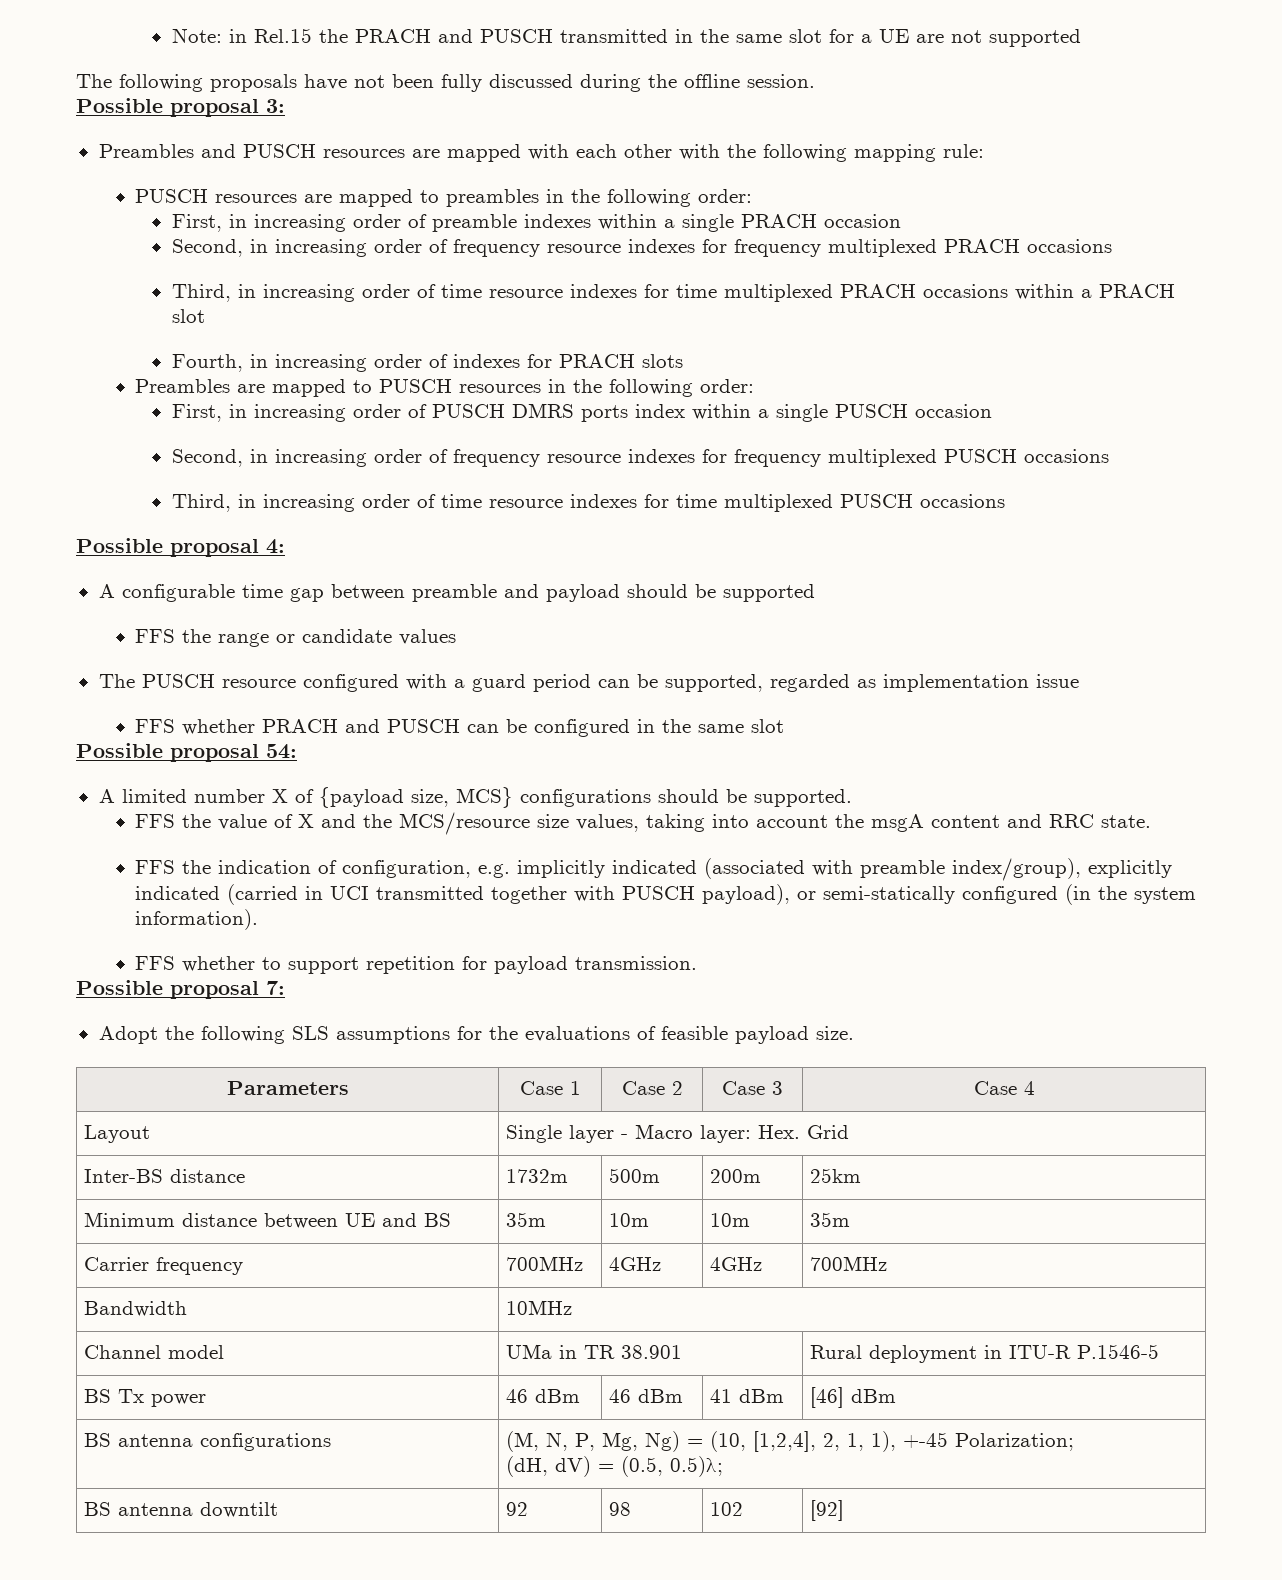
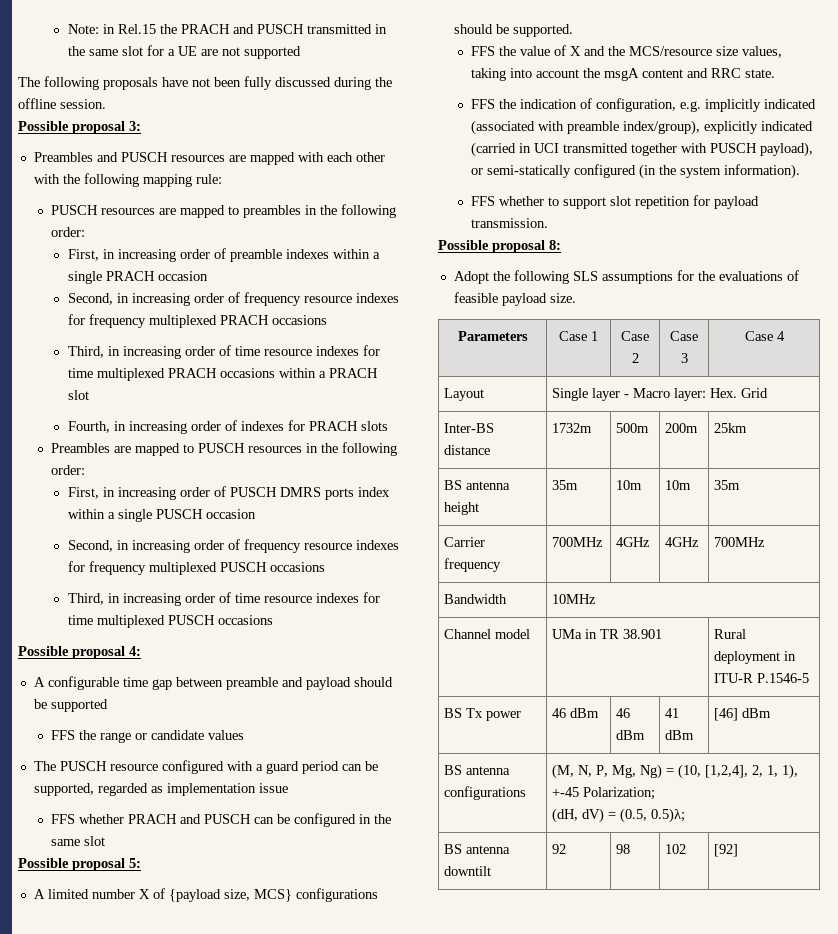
[266,744,297,759] 54: -> [129,858,141,868] 5:
(360, 965) none -> [609,196,631,206] slot
[266,981,285,995] 7: -> [549,240,561,250] 8:
[84,1212,452,1229] Minimum distance between UE and BS -> [444,480,511,490] [444,502,480,515] BS antenna height

